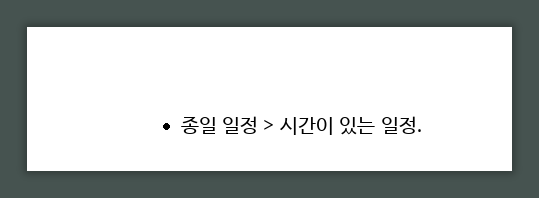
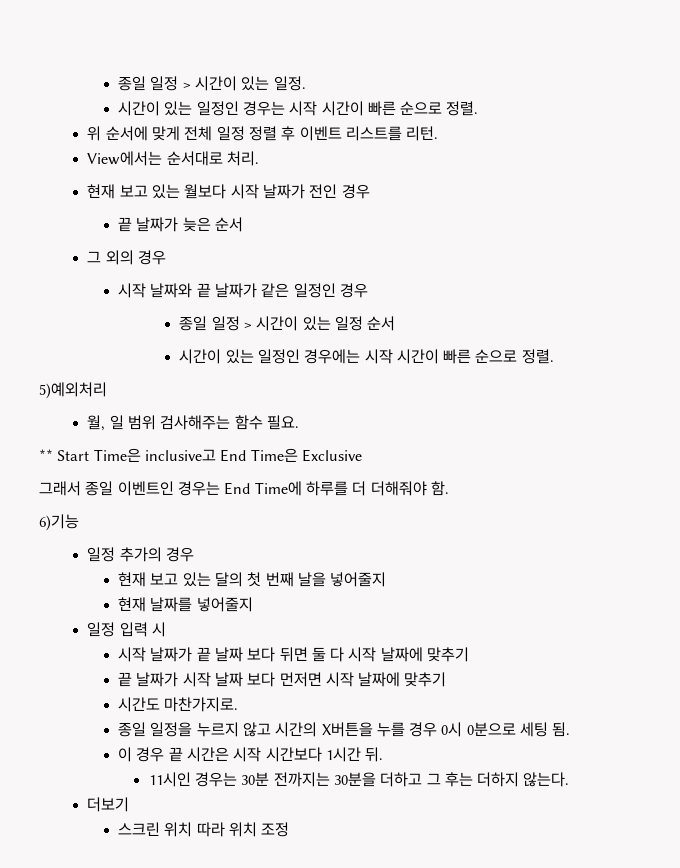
(422, 125) none -> [117,101,479,116] [87,126,439,141] [87,151,259,166] [87,184,370,199] [117,217,243,232] [87,250,166,265] [117,283,368,298] [179,316,396,331] [179,349,554,364] [39,382,107,399] [87,415,299,431] [39,448,362,462] [39,481,449,496] [39,514,79,531] [87,547,194,562] [117,572,387,587] [117,597,253,612] [87,622,166,637] [117,647,470,662] [117,672,447,687] [117,697,239,712] [117,722,571,737] [117,747,384,762] [148,772,570,787] [87,797,130,812] [117,822,290,837] // 시간이 있는 일정인 경우는 시작 시간이 빠른 순으로 정렬. // 위 순서에 맞게 전체 일정 정렬 후 이벤트 리스트를 리턴. // View에서는 순서대로 처리. // 현재 보고 있는 월보다 시작 날짜가 전인 경우 // 끝 날짜가 늦은 순서 // 그 외의 경우 // 시작 날짜와 끝 날짜가 같은 일정인 경우 // 종일 일정 > 시간이 있는 일정 순서 // 시간이 있는 일정인 경우에는 시작 시간이 빠른 순으로 정렬. // 5)예외처리 // 월, 일 범위 검사해주는 함수 필요. // ** Start Time은 inclusive고 End Time은 Exclusive // 그래서 종일 이벤트인 경우는 End Time에 하루를 더 더해줘야 함. // 6)기능 // 일정 추가의 경우 // 현재 보고 있는 달의 첫 번째 날을 넣어줄지 // 현재 날짜를 넣어줄지 // 일정 입력 시 // 시작 날짜가 끝 날짜 보다 뒤면 둘 다 시작 날짜에 맞추기 // 끝 날짜가 시작 날짜 보다 먼저면 시작 날짜에 맞추기 // 시간도 마찬가지로. // 종일 일정을 누르지 않고 시간의 X버튼을 누를 경우 0시 0분으로 세팅 됨. // 이 경우 끝 시간은 시작 시간보다 1시간 뒤. // 11시인 경우는 30분 전까지는 30분을 더하고 그 후는 더하지 않는다. // 더보기 // 스크린 위치 따라 위치 조정

